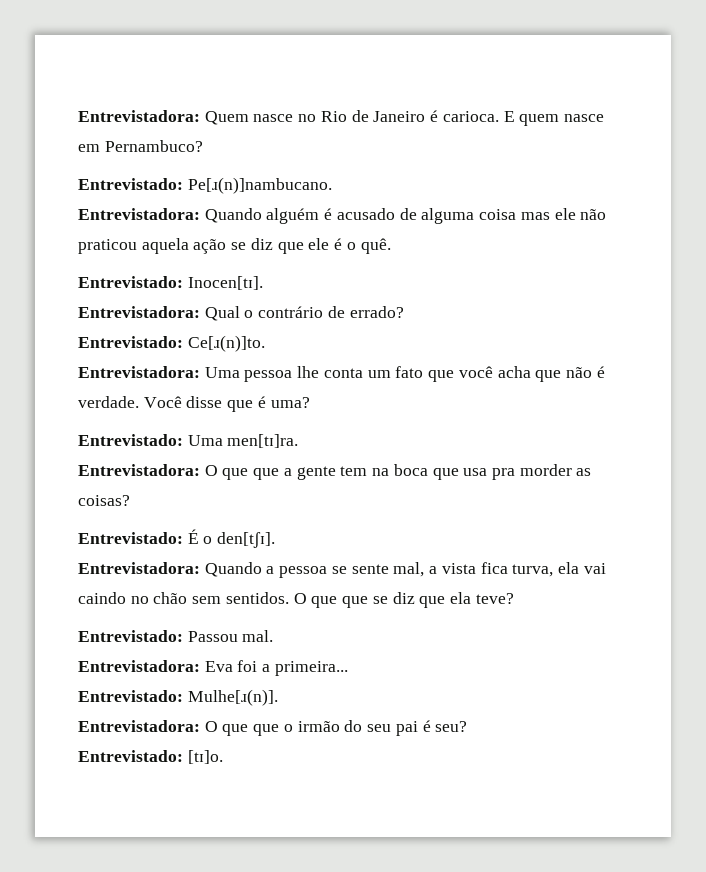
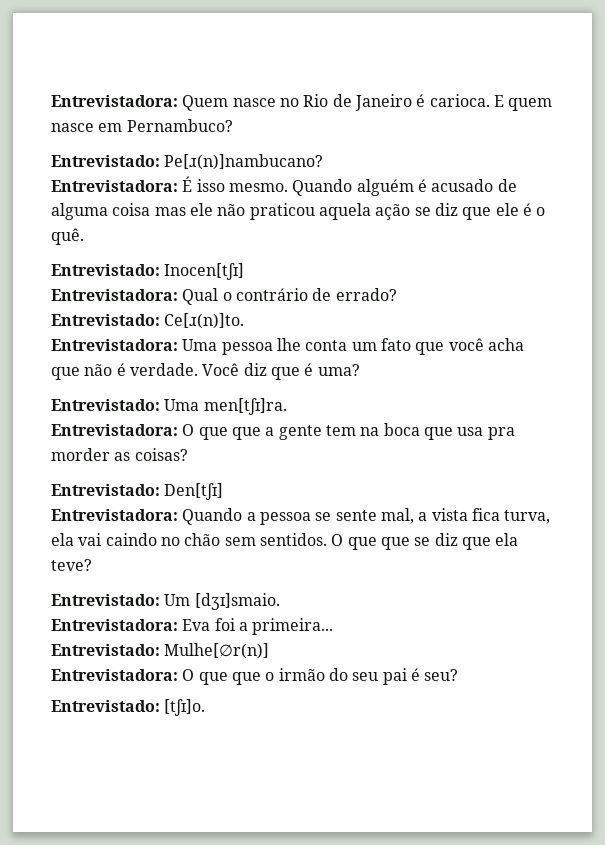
[187,177,332,194] [78,208,200,220] Pe[ɹ(n)]nambucano. // Entrevistadora: -> [164,154,324,170] [51,176,288,192] Pe[ɹ(n)]nambucano? // Entrevistadora: É isso mesmo.
[187,276,263,290] Inocen[tɪ]. -> [164,263,245,280] Inocen[tʃɪ]
[186,396,223,408] disse -> [243,363,267,376] diz
[227,434,299,448] men[tɪ]ra. -> [203,398,287,415] men[tʃɪ]ra.
[187,529,276,548] É o den[tʃɪ]. -> [164,483,224,500] Den[tʃɪ]
[187,630,274,642] Passou mal. -> [164,593,280,610] Um [dʒɪ]smaio.
[187,689,278,706] Mulhe[ɹ(n)]. -> [164,643,270,659] Mulhe[∅r(n)]
[187,750,223,764] [tɪ]o. -> [164,699,206,716] [tʃɪ]o.

